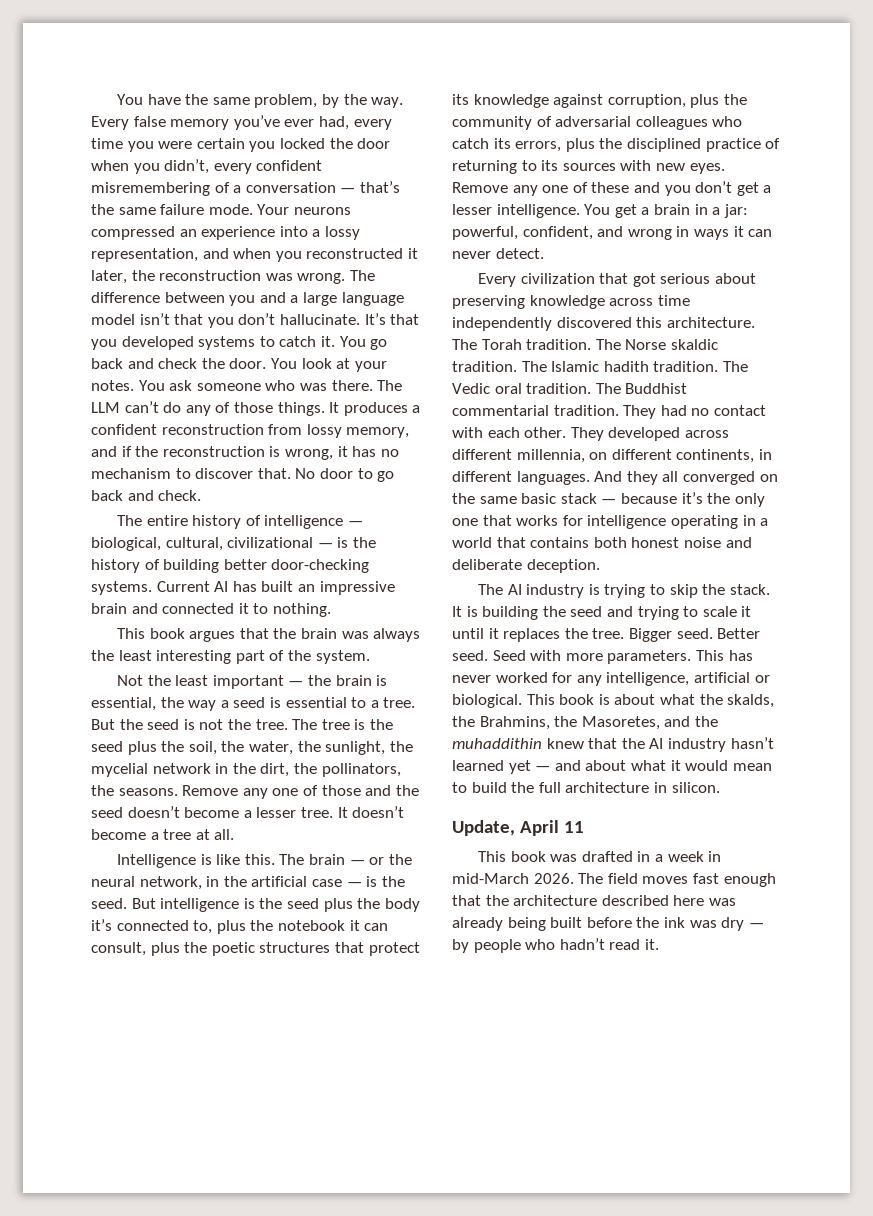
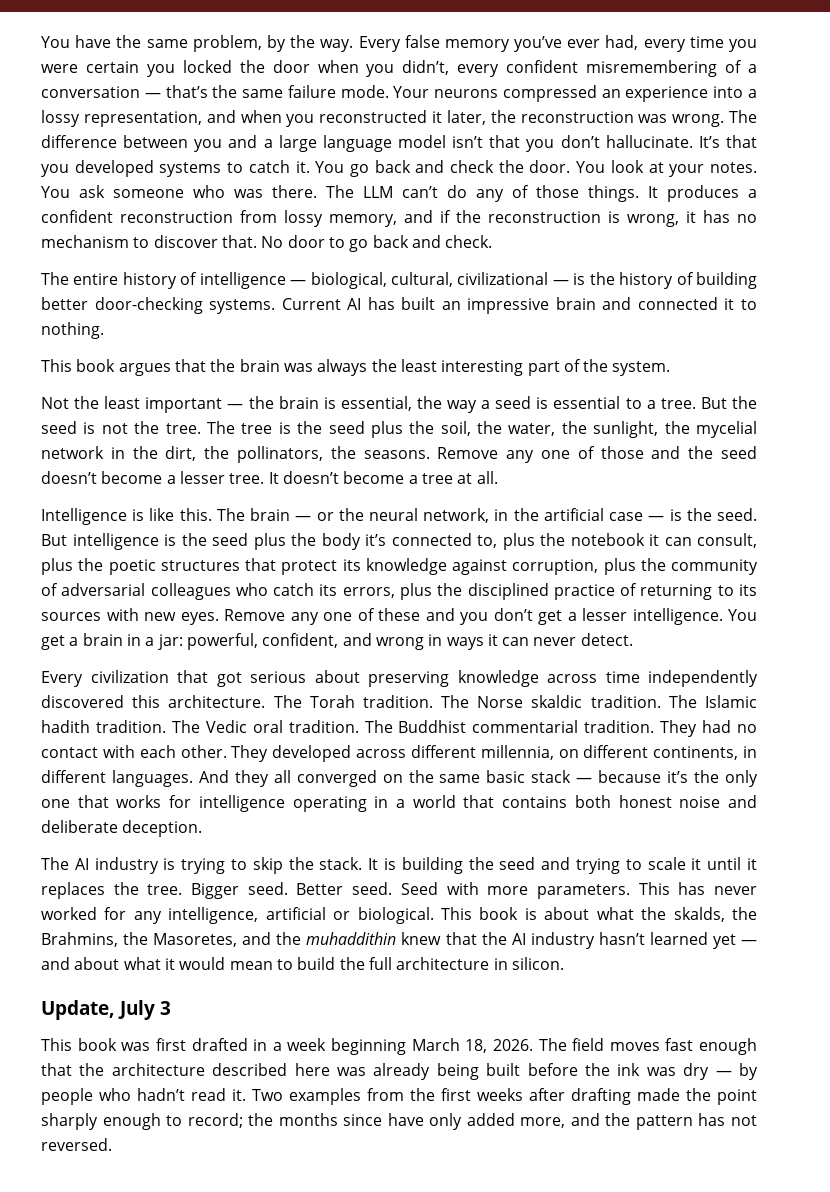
[519,820,584,836] April 11 -> [118,1000,171,1020] July 3
(578, 858) none -> [155,1038,186,1051] first
[708,851,722,862] [452,873,529,884] in mid-March -> [331,1038,488,1055] beginning March 18,
(659, 944) none -> [252,1088,757,1105] [41,1113,757,1130] [41,1138,112,1151] Two examples from the first weeks after drafting made the point sharply enough to record; the months since have only added more, and the pattern has not reversed.

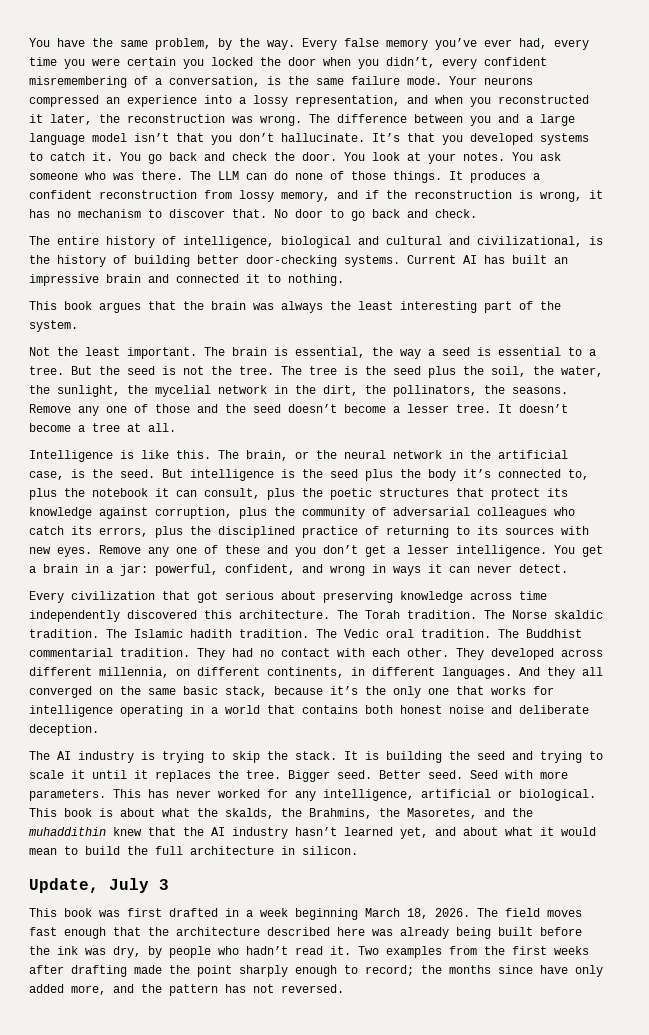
[41,85,208,98] conversation — that’s -> [169,76,281,87] conversation, is
[401,185,504,202] can’t do any -> [246,171,323,180] can do none
[199,272,569,289] intelligence — biological, cultural, civilizational — -> [183,236,582,248] intelligence, biological and cultural and civilizational,
[145,396,274,413] important — the -> [127,347,225,359] important. The
[250,508,312,521] brain — -> [246,450,288,461] brain,
[423,508,490,523] network, -> [393,450,442,459] network
[609,512,665,521] case — -> [29,471,64,480] case,
[531,770,593,783] stack — -> [225,686,267,697] stack,
[712,934,757,949] yet — -> [400,827,428,839] yet,
[683,1063,732,1080] dry — -> [113,946,141,958] dry,

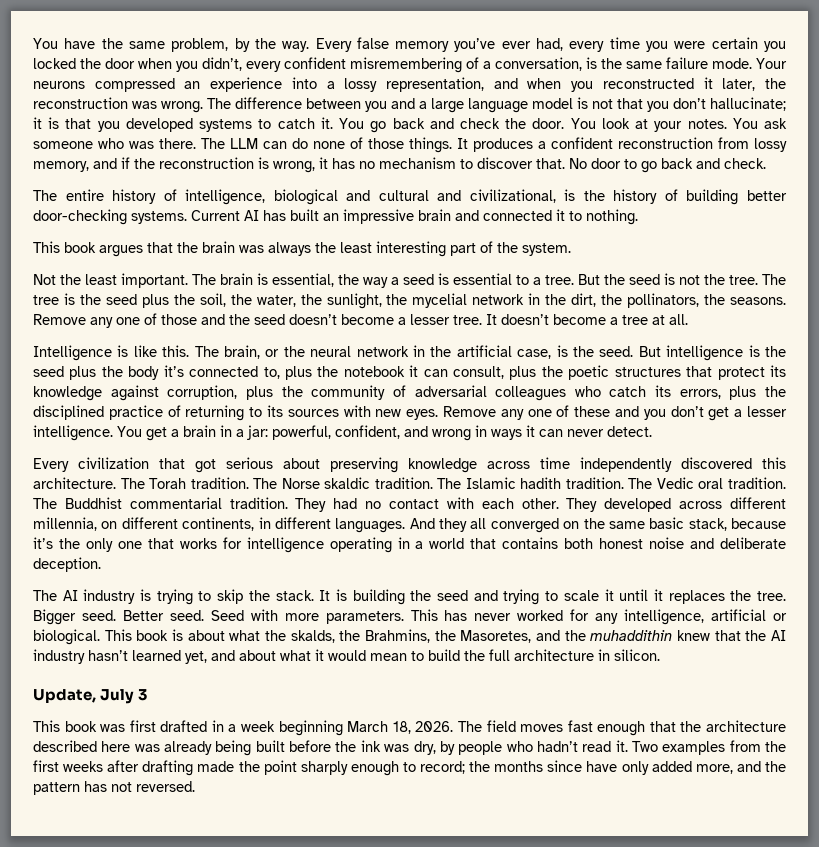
[134,133,169,142] isn’t -> [577,97,613,109] is not
[281,133,400,142] hallucinate. It’s -> [710,97,786,111] [33,117,60,129] hallucinate; it is

